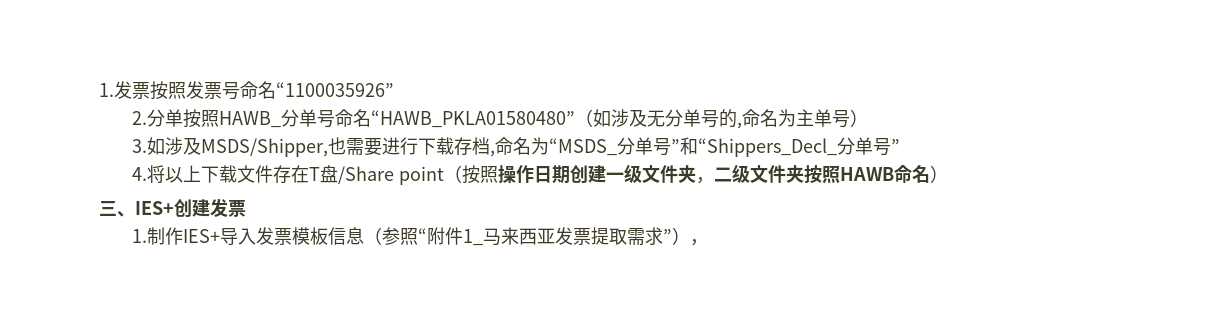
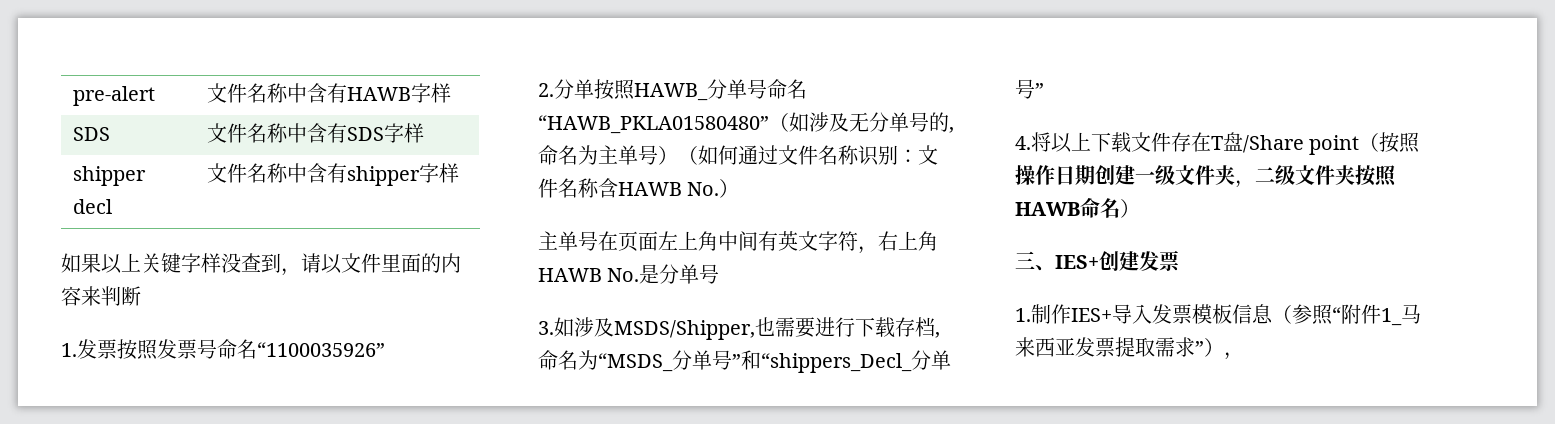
(99, 90) none -> [73,86,156,106] [207,83,452,103] [73,127,111,141] [207,123,425,143] [73,166,147,186] [73,199,113,214] [207,163,460,186] [61,253,461,276] [61,286,141,306] pre-alert | 文件名称中含有HAWB字样 // SDS | 文件名称中含有SDS字样 // shipper decl | 文件名称中含有shipper字样 // 如果以上关键字样没查到，请以文件里面的内容来判断 //
(869, 118) none -> [678,145,938,166] [538,178,740,198] [538,231,938,254] [538,264,720,284] （如何通过文件名称识别：文件名称含HAWB No.） // 主单号在页面左上角中间有英文字符，右上角HAWB No.是分单号
[698,138,838,157] “Shippers_Decl_ -> [761,353,912,373] “shippers_Decl_

